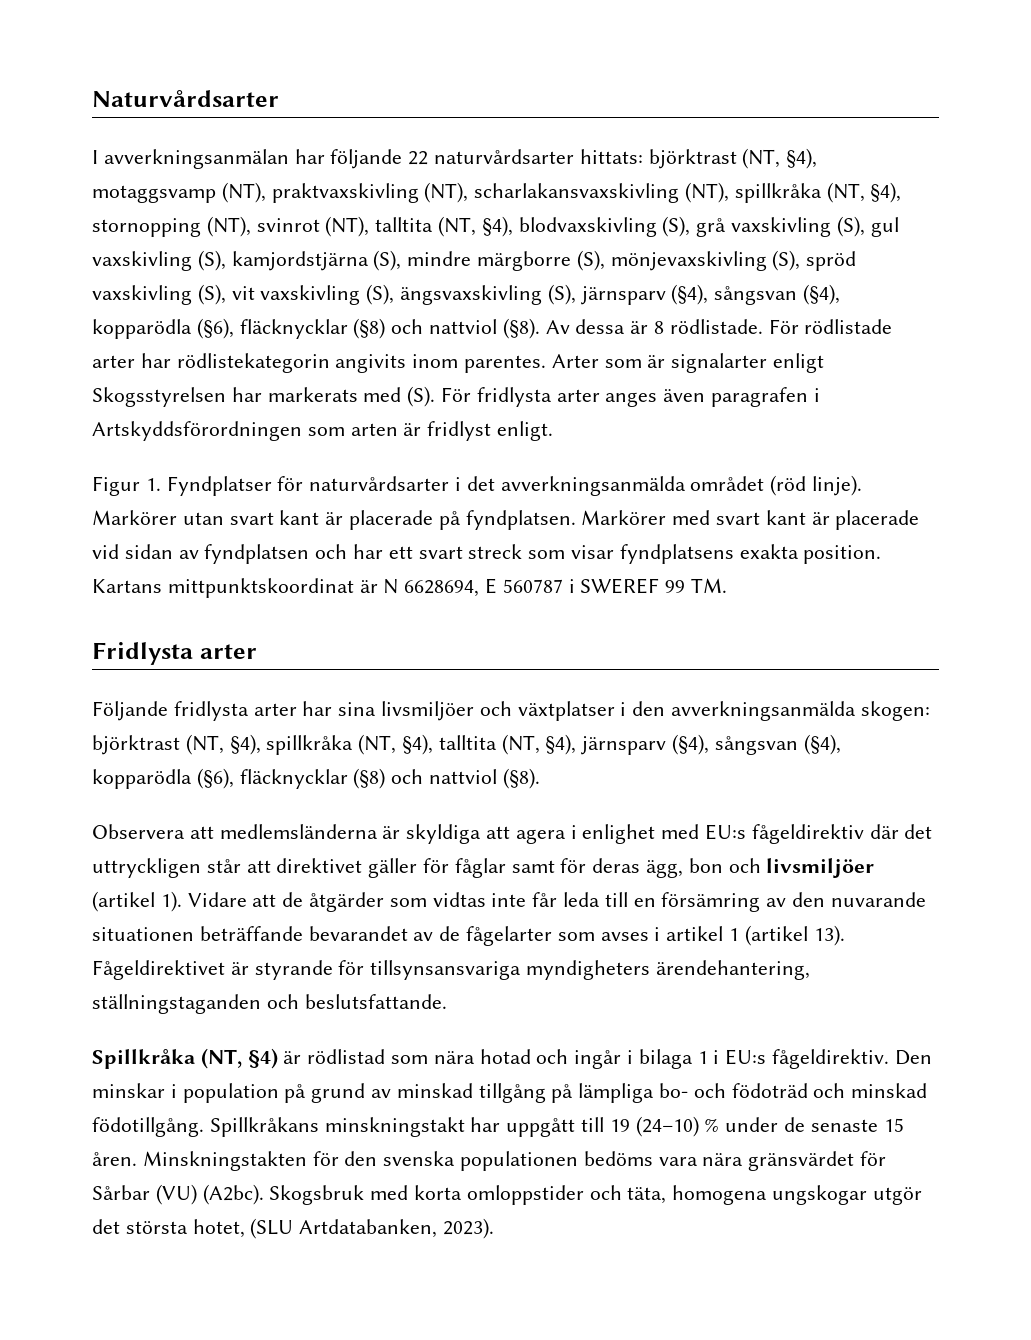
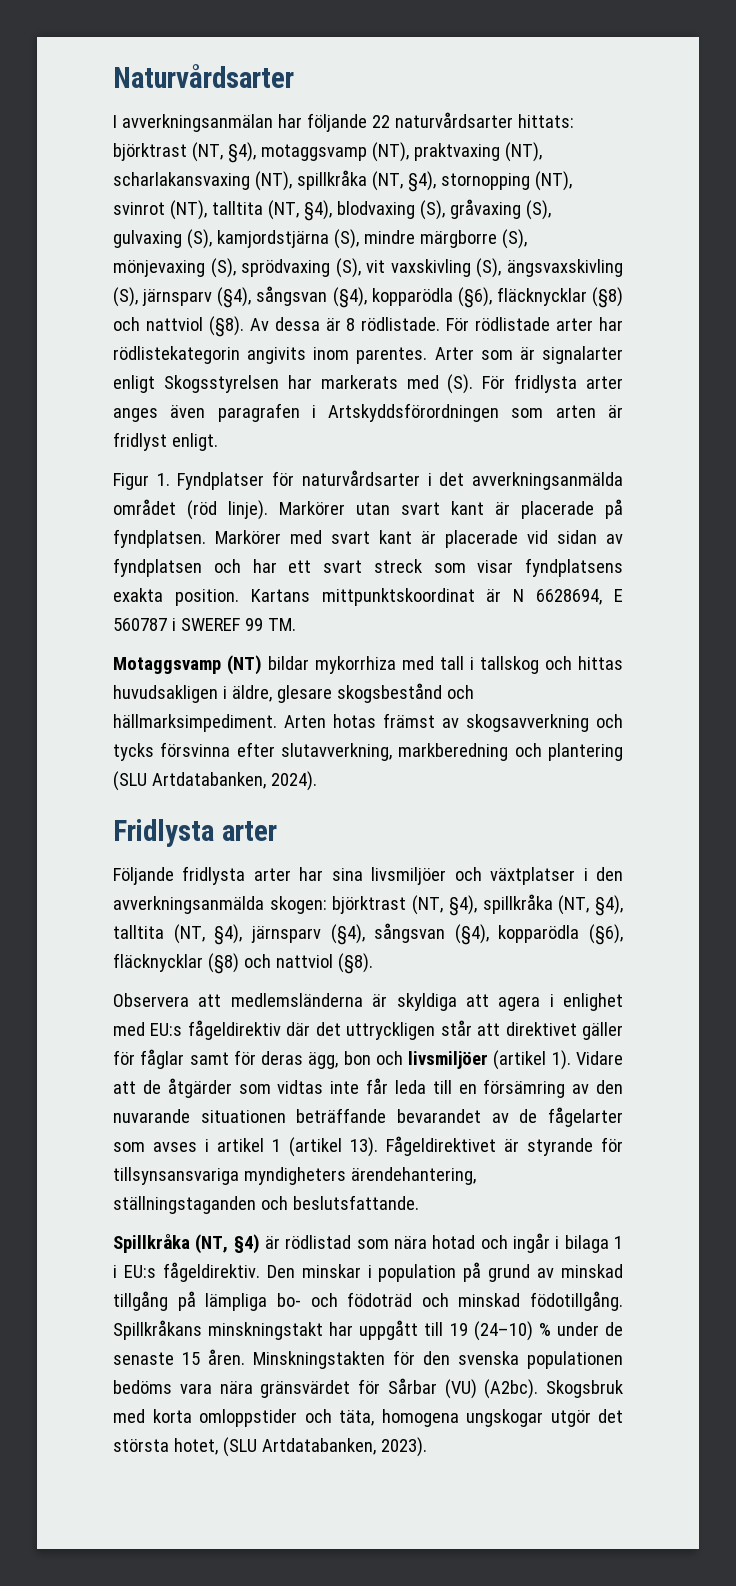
[271,182,680,203] praktvaxskivling (NT), scharlakansvaxskivling -> [413,142,542,162] [113,172,250,190] praktvaxing (NT), scharlakansvaxing
[518,216,899,237] [92,251,192,271] blodvaxskivling (S), grå vaxskivling (S), gul vaxskivling -> [336,199,551,220] [113,230,182,248] blodvaxing (S), gråvaxing (S), gulvaxing
[610,250,857,271] [92,285,192,305] mönjevaxskivling (S), spröd vaxskivling -> [113,258,331,278] mönjevaxing (S), sprödvaxing
(728, 585) none -> [113,655,623,675] [113,683,474,703] [113,713,623,732] [113,742,623,761] [113,771,317,791] // Motaggsvamp (NT) bildar mykorrhiza med tall i tallskog och hittas huvudsakligen i äldre, glesare skogsbestånd och hällmarksimpediment. Arten hotas främst av skogsavverkning och tycks försvinna efter slutavverkning, markberedning och plantering (SLU Artdatabanken, 2024).

